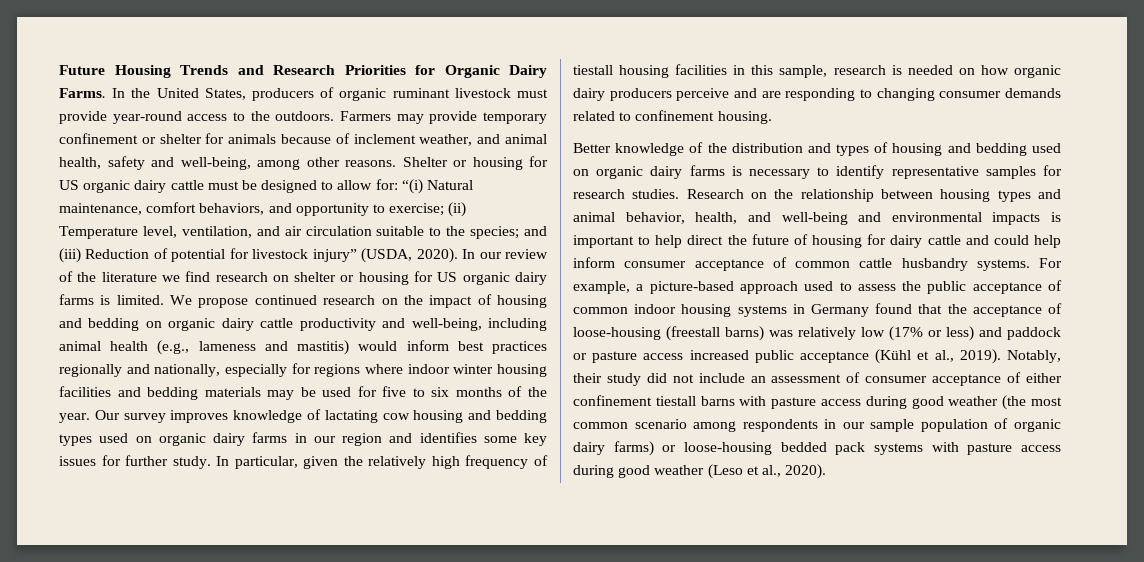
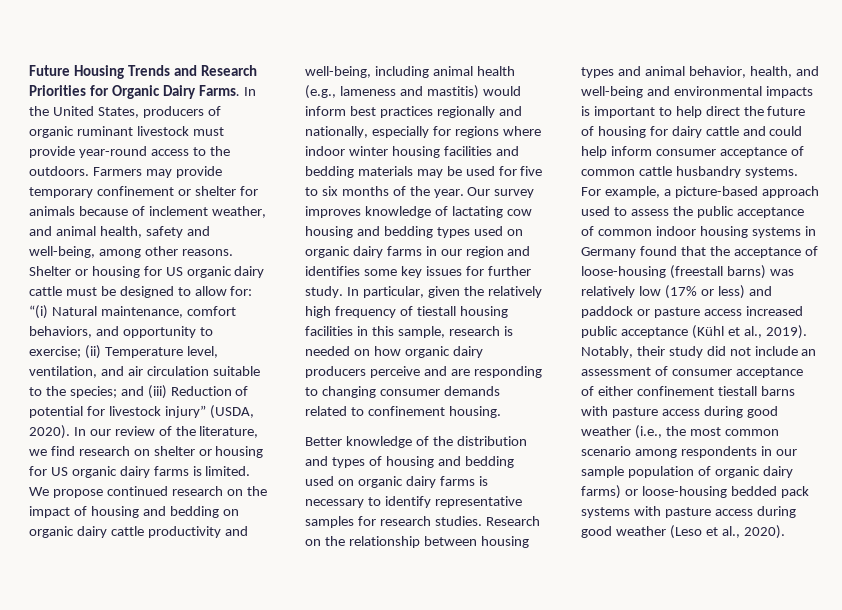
[101,272,157,282] literature -> [199,426,259,438] literature,
[1002,395,1027,410] (the -> [634,425,686,439] (i.e., the

